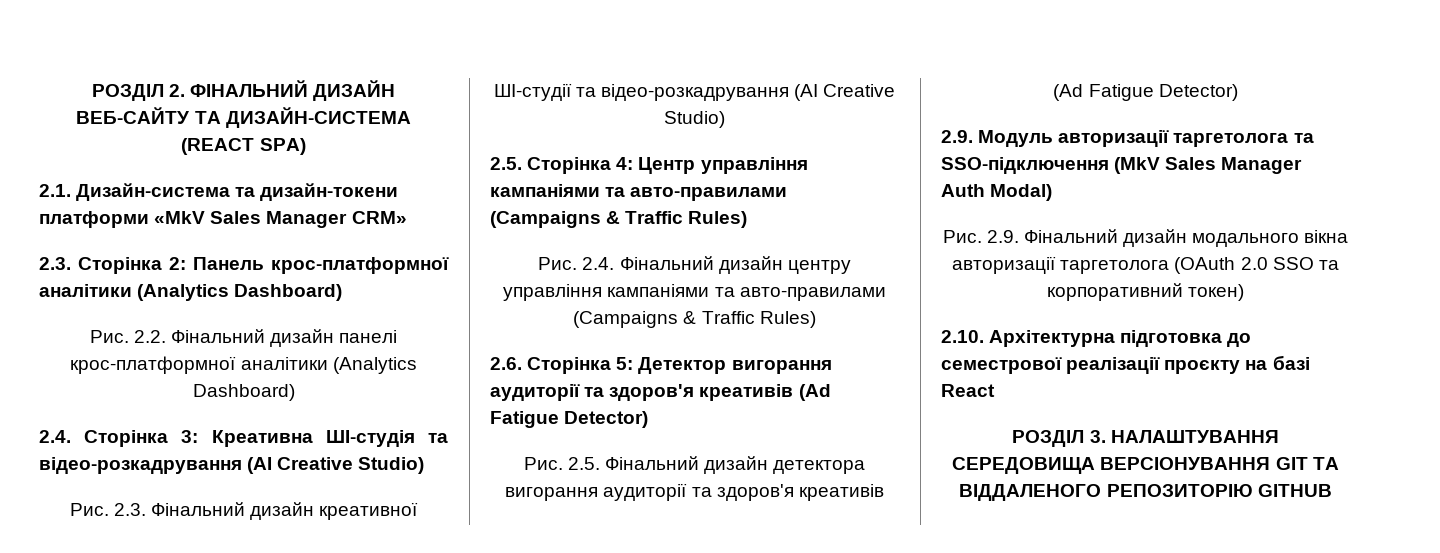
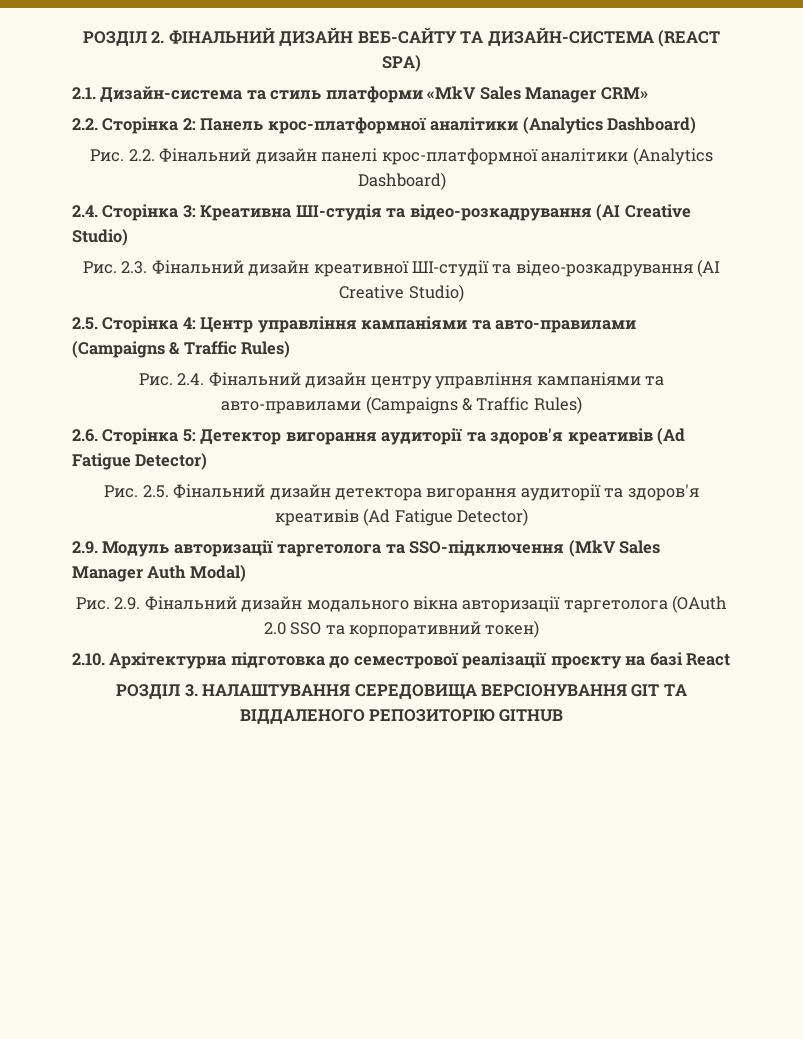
[260,183,399,201] дизайн-токени -> [270,90,322,100] стиль
[39,257,71,270] 2.3. -> [72,118,98,130] 2.2.

